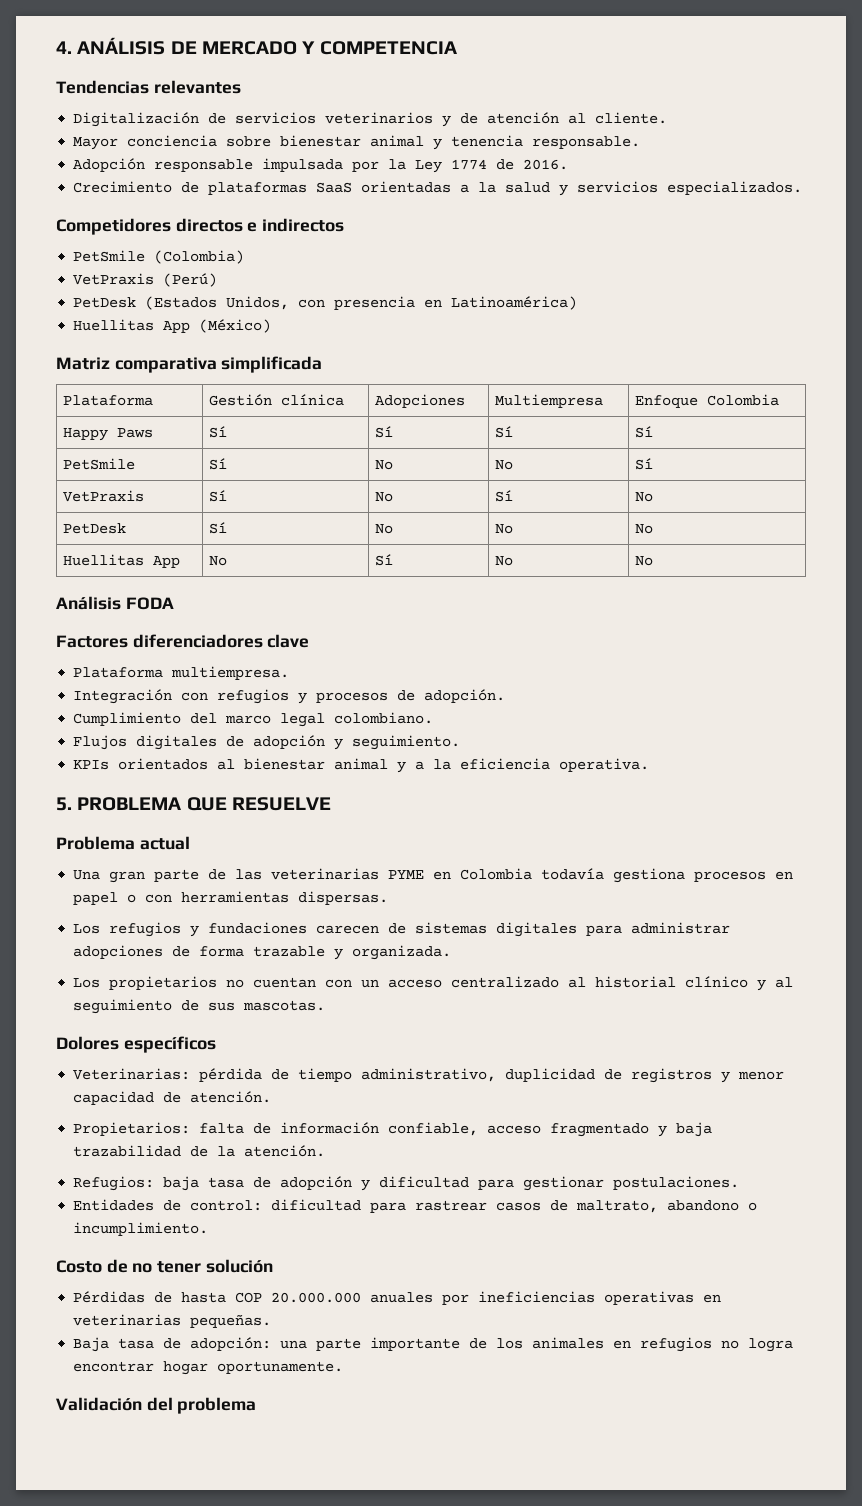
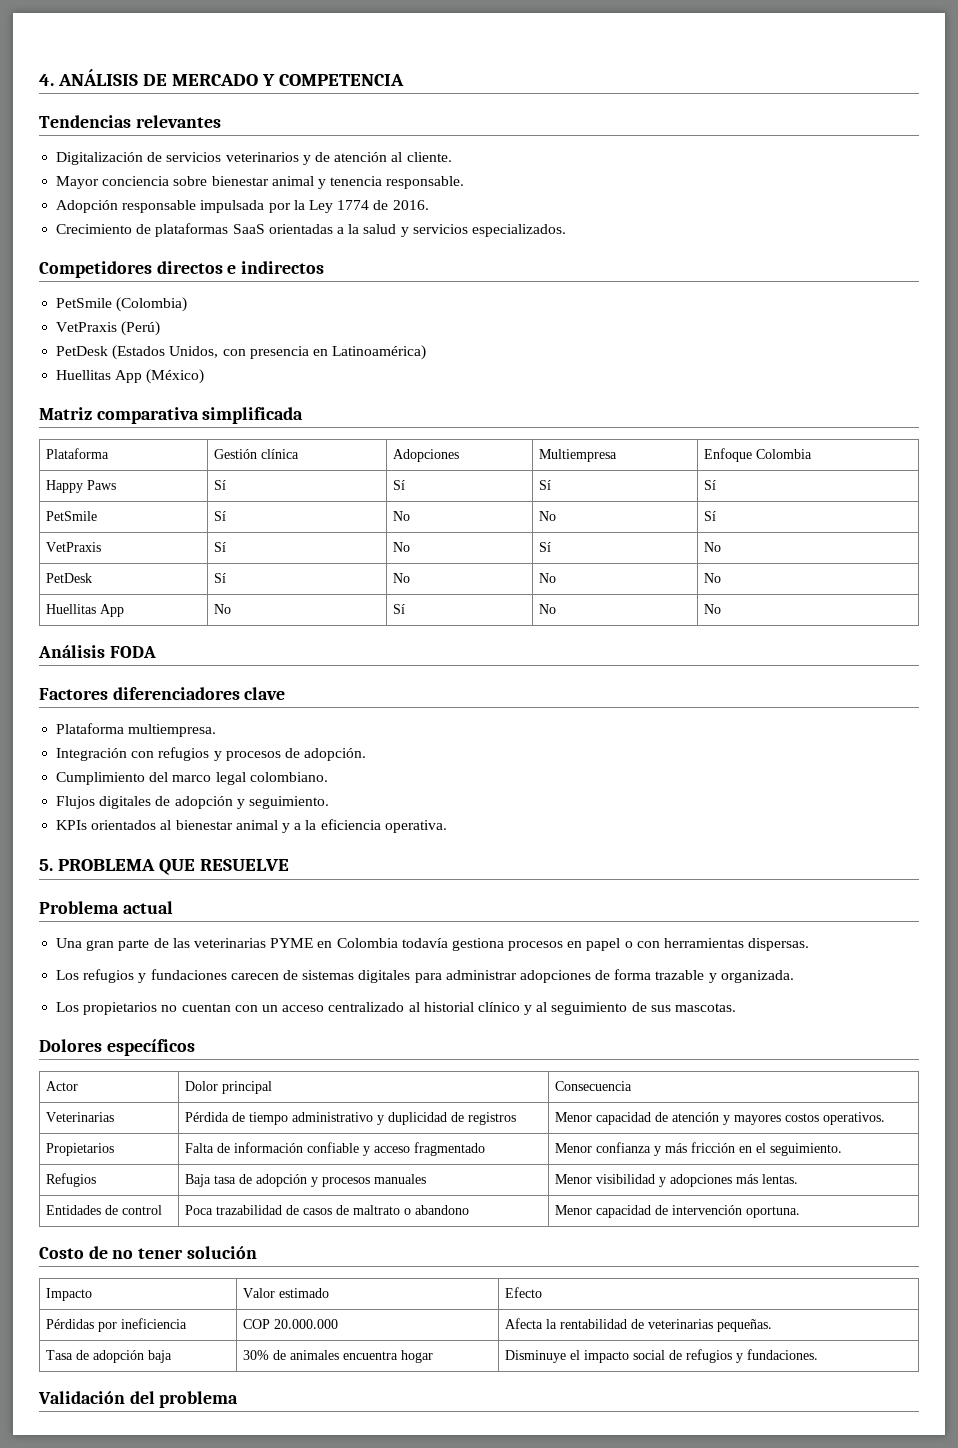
[73,1068,785,1083] [73,1091,272,1105] [73,1122,713,1137] [73,1145,326,1157] [73,1176,740,1191] [73,1199,758,1213] [73,1222,209,1236] // Veterinarias: pérdida de tiempo administrativo, duplicidad de registros y menor capacidad de atención. // Propietarios: falta de información confiable, acceso fragmentado y baja trazabilidad de la atención. // Refugios: baja tasa de adopción y dificultad para gestionar postulaciones. // Entidades de control: dificultad para rastrear casos de maltrato, abandono o incumplimiento. -> [46,1081,79,1091] [185,1081,273,1094] [555,1081,633,1091] [46,1112,115,1122] [185,1112,517,1125] [555,1112,886,1125] [46,1143,115,1156] [185,1142,486,1156] [555,1142,843,1156] [46,1173,97,1187] [185,1174,427,1187] [555,1174,799,1187] [46,1205,163,1215] [185,1205,470,1215] [555,1205,801,1218] // Actor | Dolor principal | Consecuencia // Veterinarias | Pérdida de tiempo administrativo y duplicidad de registros | Menor capacidad de atención y mayores costos operativos. // Propietarios | Falta de información confiable y acceso fragmentado | Menor confianza y más fricción en el seguimiento. // Refugios | Baja tasa de adopción y procesos manuales | Menor visibilidad y adopciones más lentas. // Entidades de control | Poca trazabilidad de casos de maltrato o abandono | Menor capacidad de intervención oportuna.
[73,1291,722,1305] [73,1314,272,1328] [73,1337,794,1352] [73,1361,344,1375] // Pérdidas de hasta COP 20.000.000 anuales por ineficiencias operativas en veterinarias pequeñas. // Baja tasa de adopción: una parte importante de los animales en refugios no logra encontrar hogar oportunamente. -> [46,1288,93,1301] [243,1288,330,1298] [505,1287,543,1298] [46,1318,188,1332] [243,1319,339,1329] [505,1318,773,1332] [46,1350,173,1363] [243,1350,434,1363] [505,1349,819,1363] // Impacto | Valor estimado | Efecto // Pérdidas por ineficiencia | COP 20.000.000 | Afecta la rentabilidad de veterinarias pequeñas. // Tasa de adopción baja | 30% de animales encuentra hogar | Disminuye el impacto social de refugios y fundaciones.

